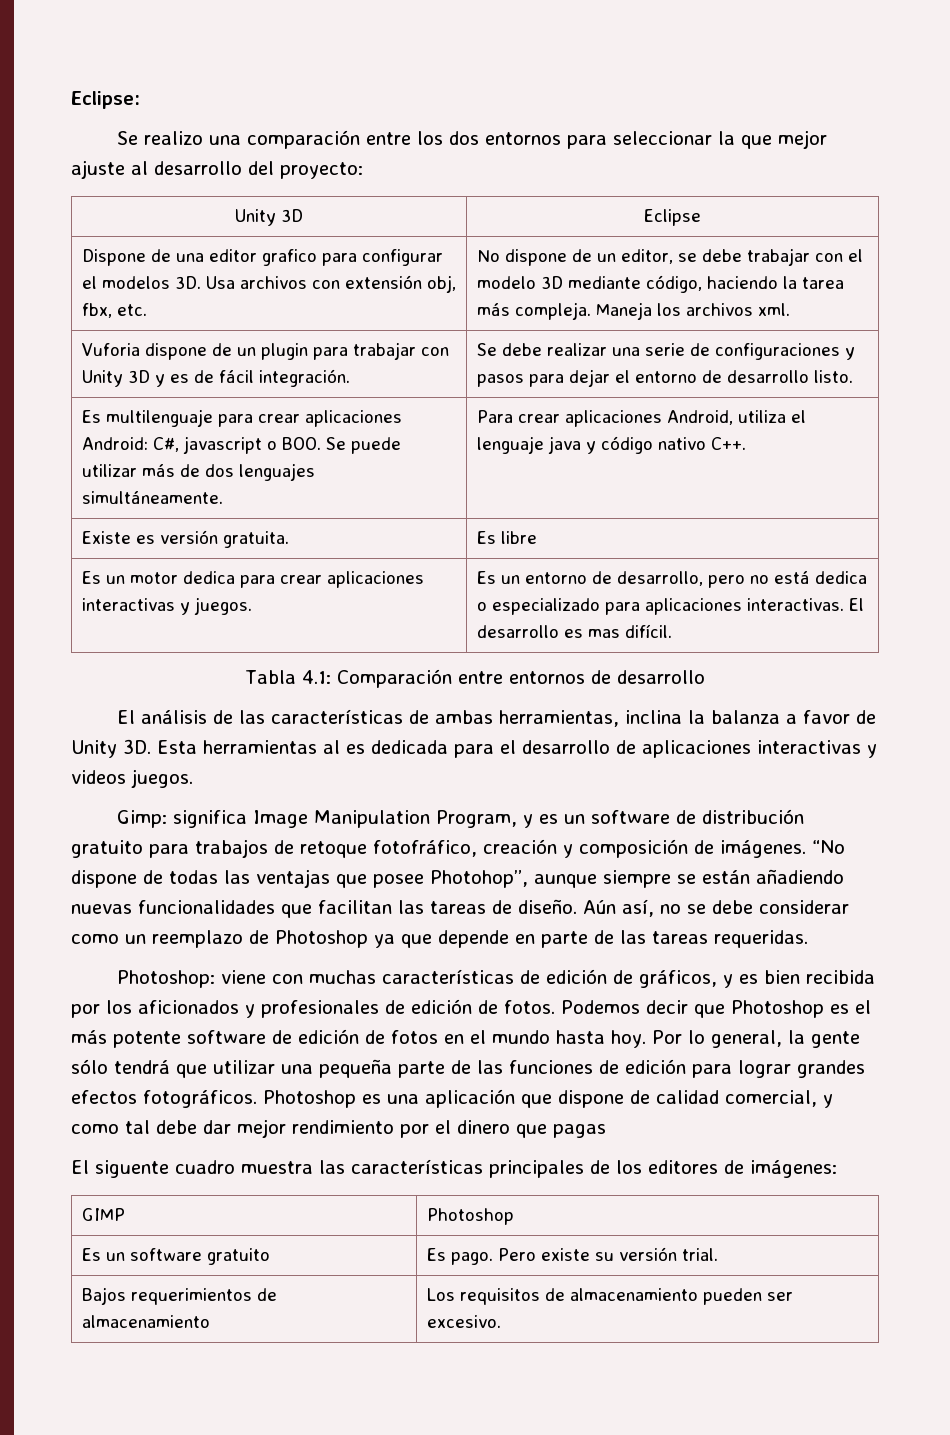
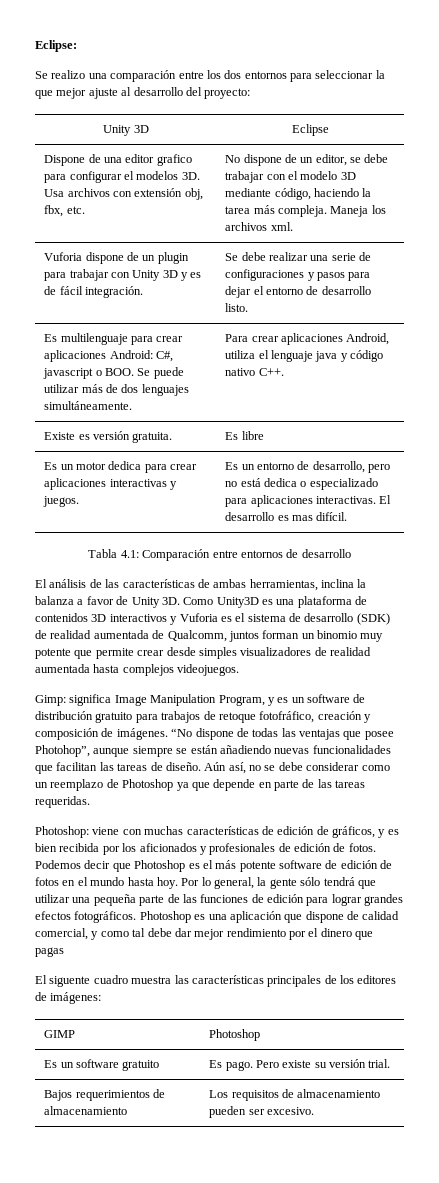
[157,740,877,758] [71,769,193,788] Esta herramientas al es dedicada para el desarrollo de aplicaciones interactivas y videos juegos. -> [183,596,368,608] [35,613,390,625] [35,630,384,642] [35,647,371,659] [35,664,240,676] Como Unity3D es una plataforma de contenidos 3D interactivos y Vuforia es el sistema de desarrollo (SDK) de realidad aumentada de Qualcomm, juntos forman un binomio muy potente que permite crear desde simples visualizadores de realidad aumentada hasta complejos videojuegos.

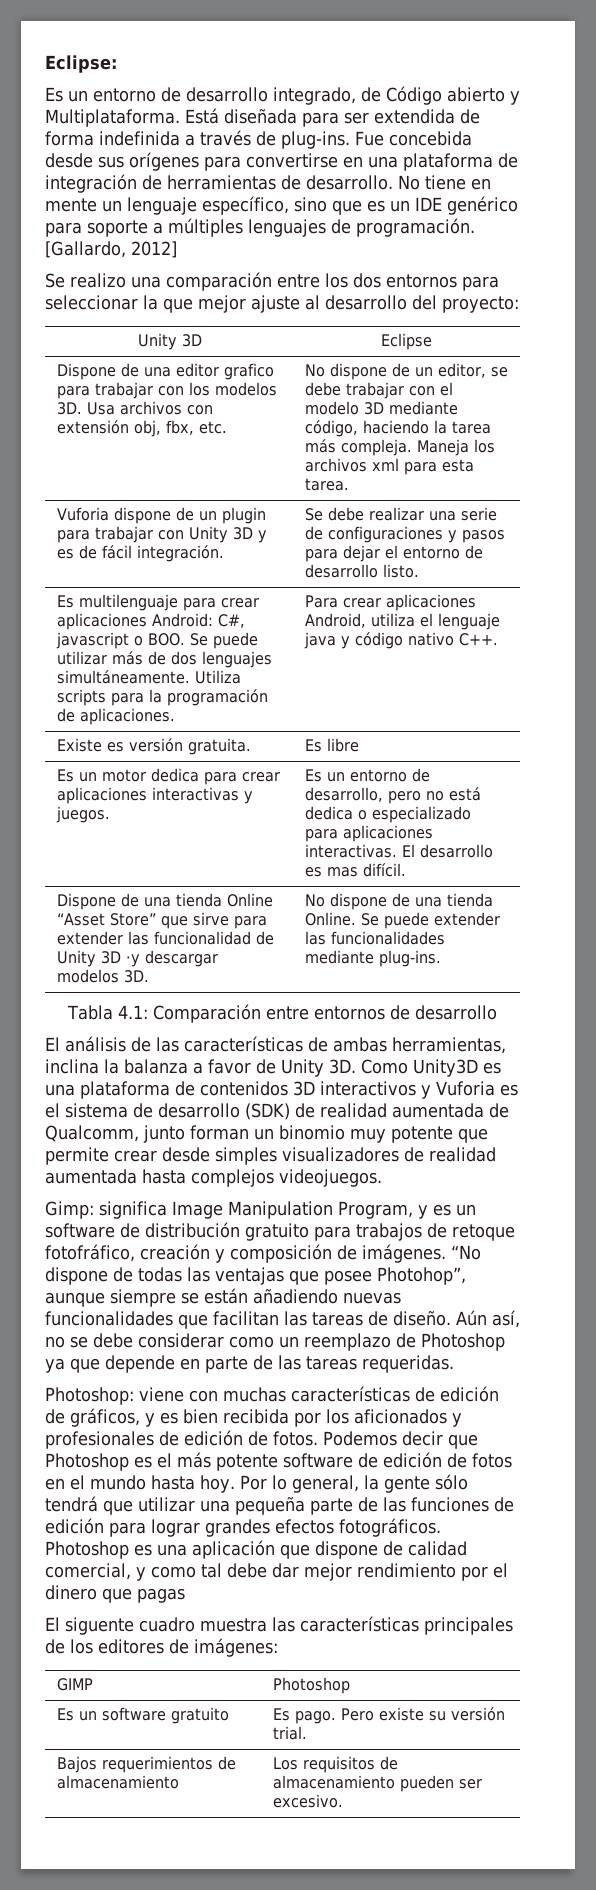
(77, 46) none -> [45,86,520,105] [45,108,480,127] [45,130,472,149] [45,152,518,171] [45,174,491,193] [45,196,518,215] [45,218,475,237] [45,241,177,258] // Es un entorno de desarrollo integrado, de Código abierto y Multiplataforma. Está diseñada para ser extendida de forma indefinida a través de plug-ins. Fue concebida desde sus orígenes para convertirse en una plataforma de integración de herramientas de desarrollo. No tiene en mente un lenguaje específico, sino que es un IDE genérico para soporte a múltiples lenguajes de programación. [Gallardo, 2012]
[69,171,134,183] configurar el -> [94,382,210,399] trabajar con los
[270,222,293,231] xml. -> [371,458,474,475] [304,478,349,491] xml para esta tarea.
(133, 405) none -> [194,670,241,684] [56,689,268,706] [56,708,175,725] Utiliza scripts para la programación de aplicaciones.
(348, 516) none -> [56,893,273,910] [56,912,267,929] [56,931,274,945] [56,950,218,967] [56,969,149,983] [304,893,493,910] [304,912,500,929] [304,931,445,945] [304,950,441,967] // Dispone de una tienda Online “Asset Store” que sirve para extender las funcionalidad de Unity 3D ·y descargar modelos 3D. | No dispone de una tienda Online. Se puede extender las funcionalidades mediante plug-ins.
[228,631,259,642] juntos -> [143,1125,185,1143] junto

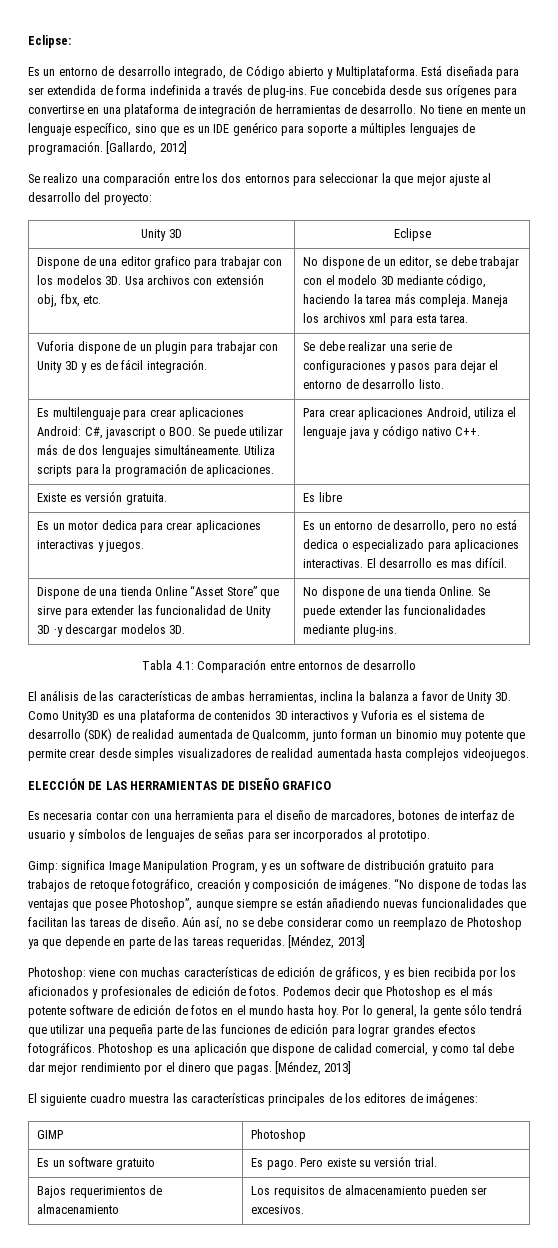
(382, 1178) none -> [28,777,332,790] [28,810,515,823] [28,829,431,842] // ELECCIÓN DE LAS HERRAMIENTAS DE DISEÑO GRAFICO // Es necesaria contar con una herramienta para el diseño de marcadores, botones de interfaz de usuario y símbolos de lenguajes de señas para ser incorporados al prototipo.
[45,1244,135,1262] fotofráfico, -> [132,878,194,892] fotográfico,
[377,1267,466,1285] Photohop”, -> [130,898,193,911] Photoshop”,
(454, 1364) none -> [288,935,365,949] [Méndez, 2013]
[137,1588,185,1603] [45,1617,134,1635] pagas // El siguente -> [236,1061,352,1075] [28,1093,87,1106] pagas. [Méndez, 2013] // El siguiente
[272,1794,343,1808] excesivo. -> [251,1205,305,1214] excesivos.

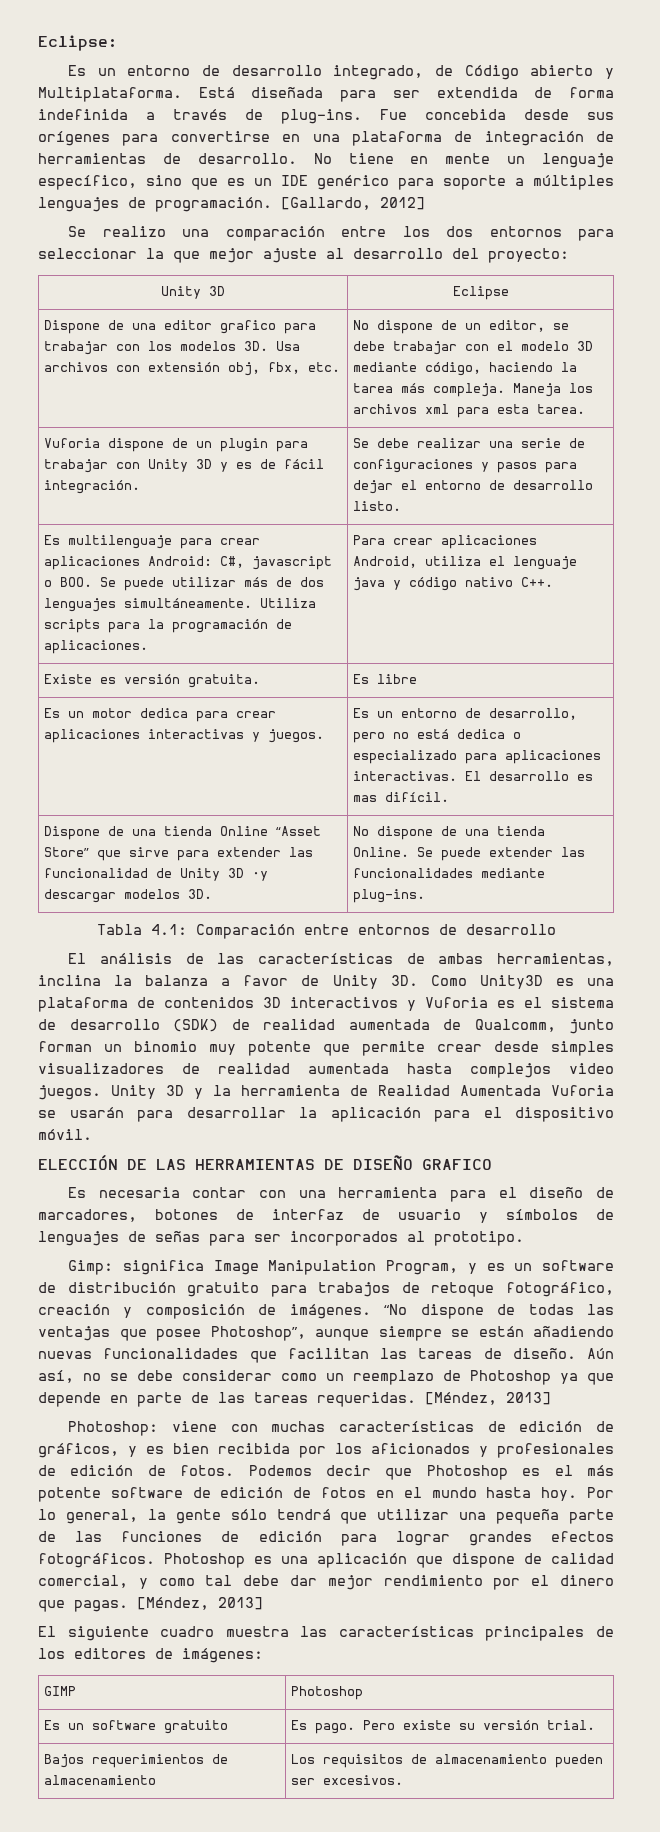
[462,748,529,761] videojuegos. -> [569,1063,614,1074] [38,1085,614,1100] [38,1107,614,1122] [38,1129,92,1140] video juegos. Unity 3D y la herramienta de Realidad Aumentada Vuforia se usarán para desarrollar la aplicación para el dispositivo móvil.

